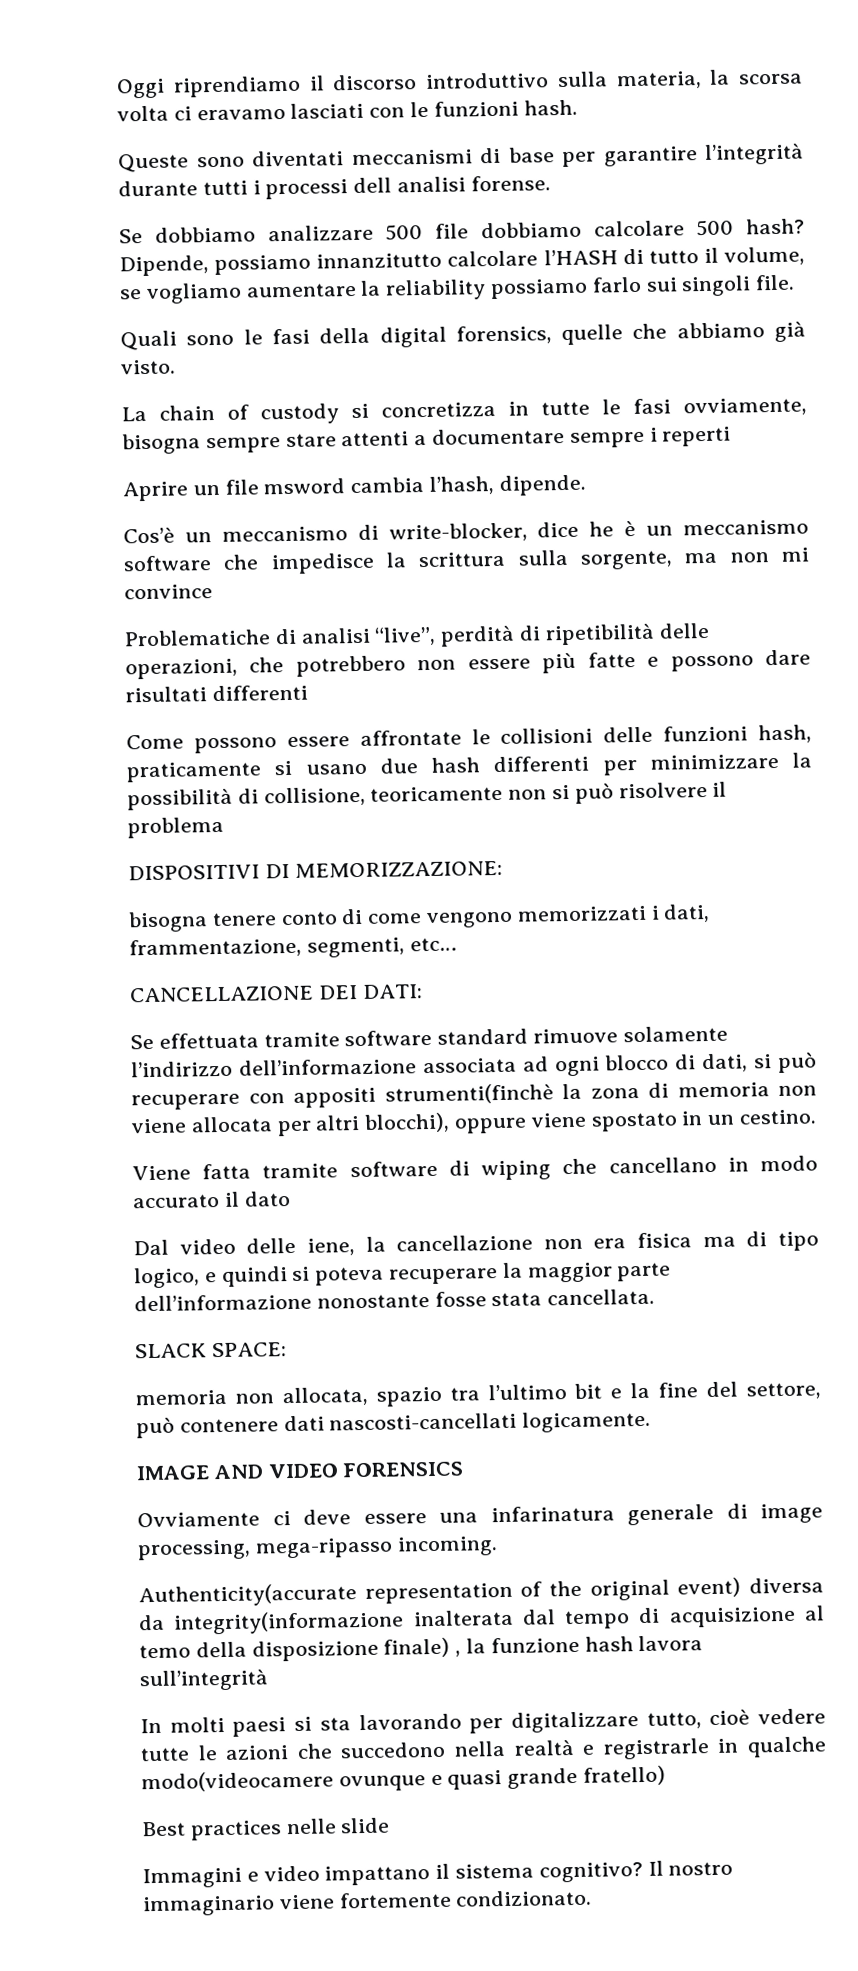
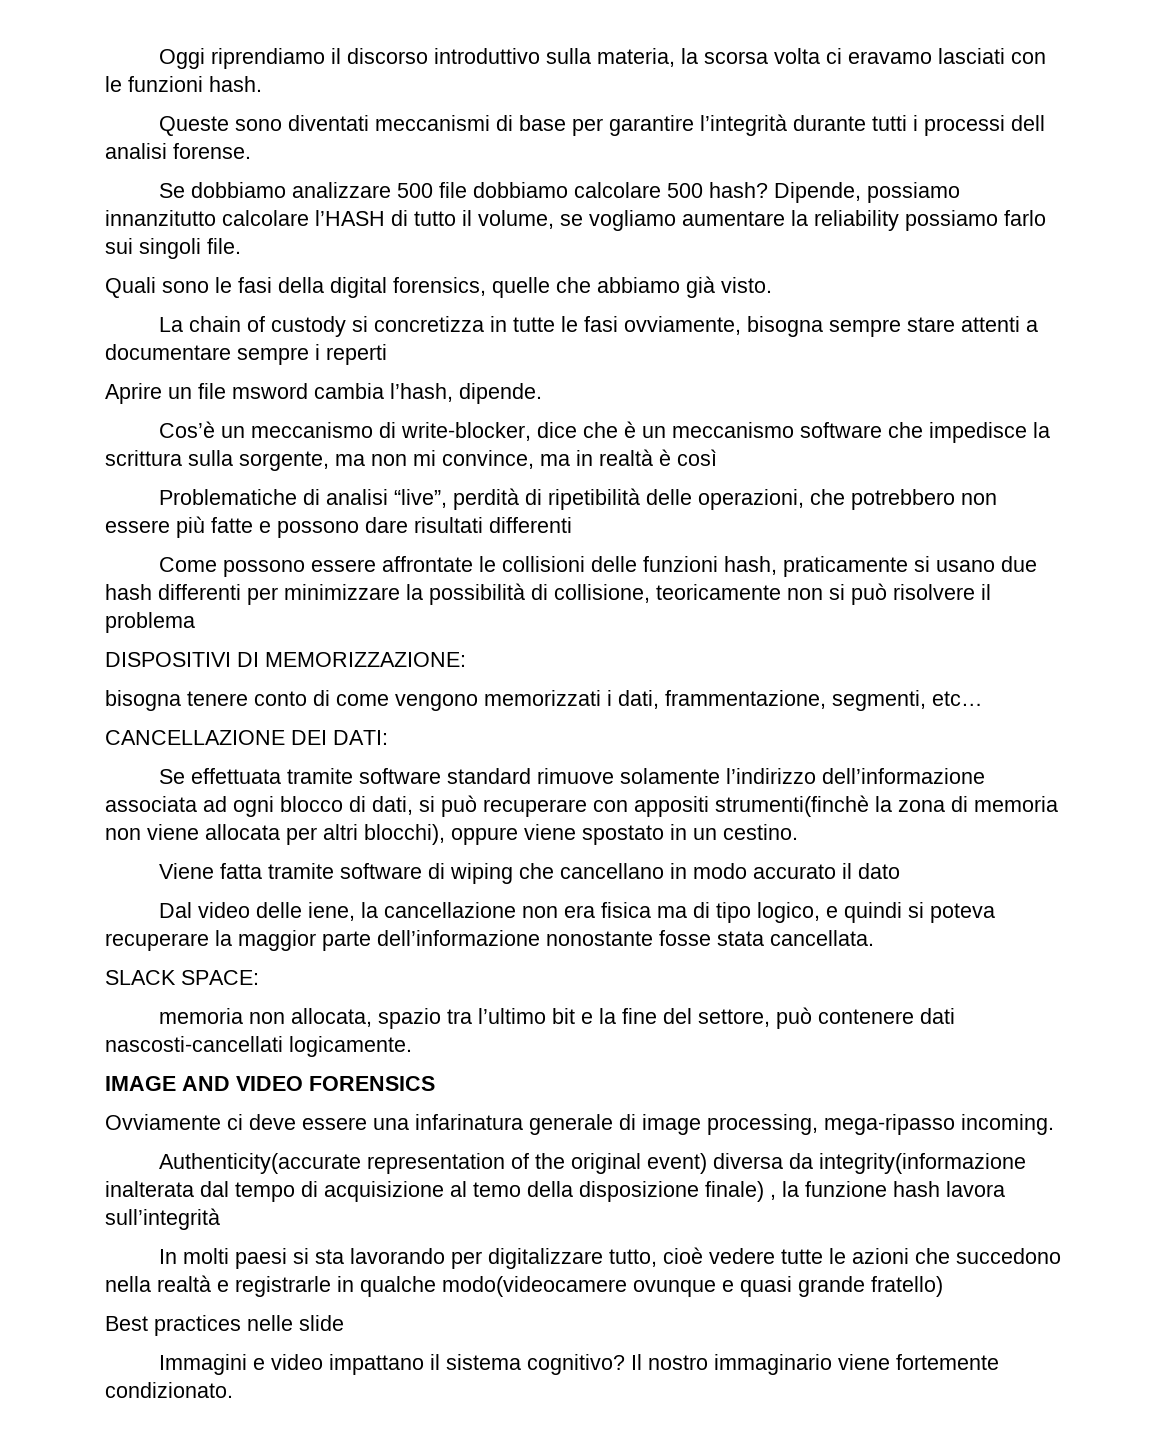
[589,521,615,537] he -> [583,422,619,438] che
[124,584,213,600] convince -> [442,449,717,469] convince, ma in realtà è così

